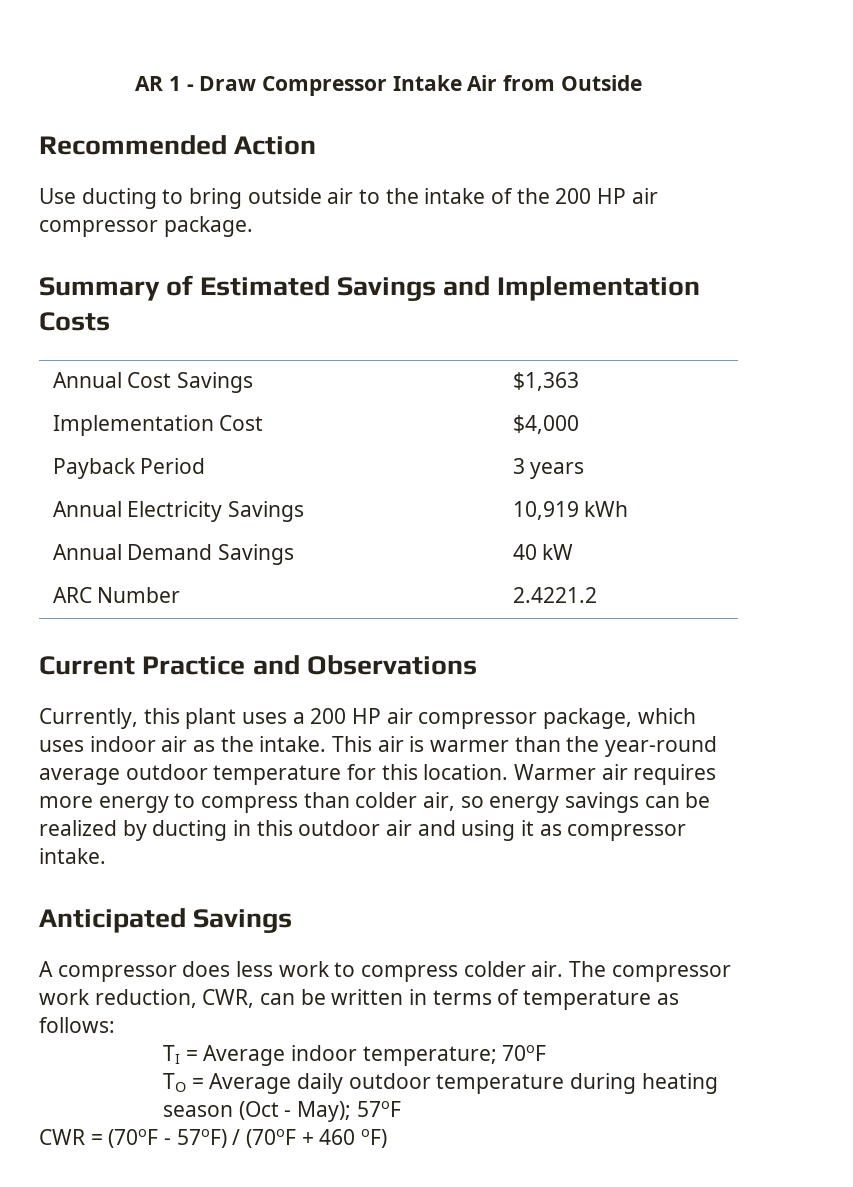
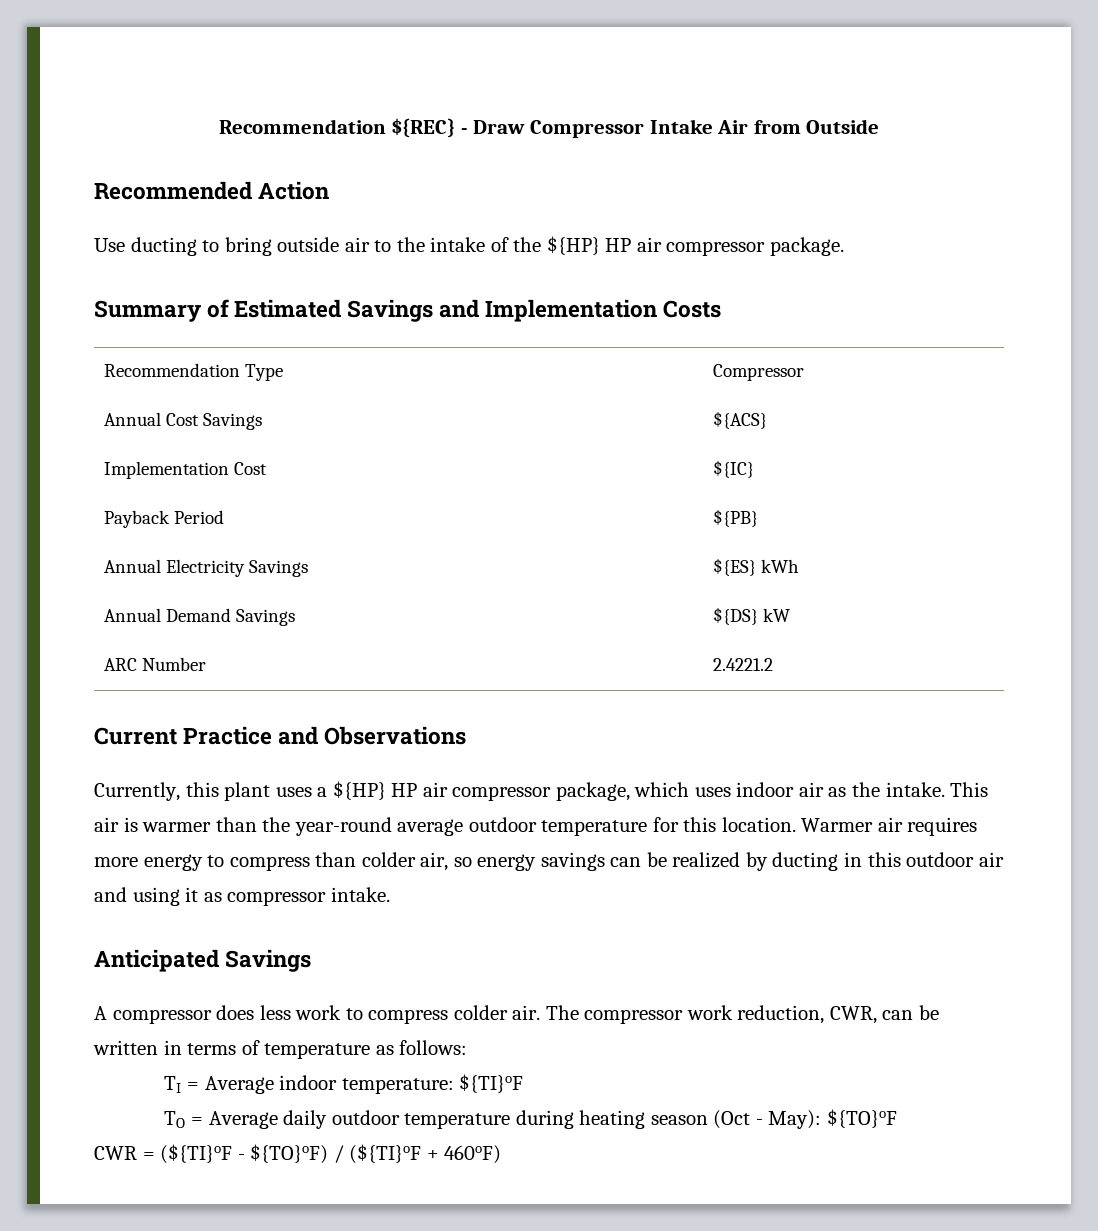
[135,76,181,91] AR 1 -> [218,118,456,138] Recommendation ${REC}
[555,188,592,204] 200 -> [546,236,600,255] ${HP}
(110, 321) none -> [104,363,284,381] [713,364,805,381] // Recommendation Type | Compressor
[512,372,579,391] $1,363 -> [713,411,768,429] ${ACS}
[512,415,579,434] $4,000 -> [713,460,755,478] ${IC}
[512,458,585,479] 3 years -> [713,509,759,527] ${PB}
[512,501,579,520] 10,919 -> [713,558,757,576] ${ES}
[512,544,537,560] 40 -> [713,607,759,625] ${DS}
[310,708,347,724] 200 -> [332,781,386,800] ${HP}
[362,1045,547,1066] temperature; 70oF -> [341,1074,524,1094] temperature: ${TI}oF
[296,1101,401,1122] May); 57oF -> [768,1109,897,1129] May): ${TO}oF
[108,1129,388,1148] (70oF - 57oF) / (70oF + 460 oF) -> [160,1144,502,1164] (${TI}oF - ${TO}oF) / (${TI}oF + 460oF)

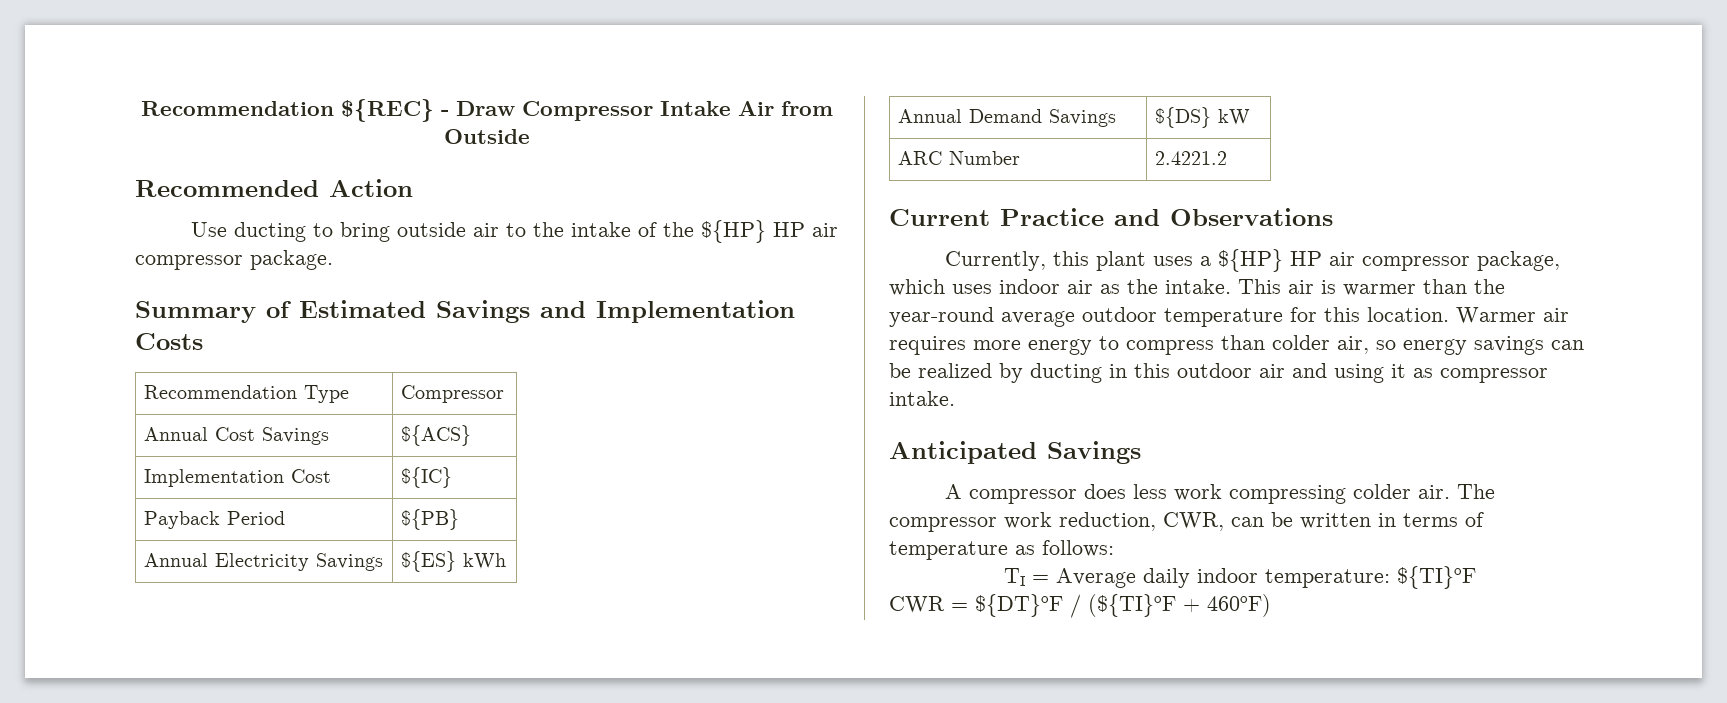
[345,1008,449,1024] to compress -> [1228,485,1346,504] compressing
(274, 1085) none -> [1143,568,1191,588] daily
[164,1109,897,1129] // TO = Average daily outdoor temperature during heating season (Oct - May): ${TO}oF -> (1477, 577) none
[160,1144,329,1164] (${TI}oF - ${TO}oF) -> [975,594,1063,617] ${DT}oF

